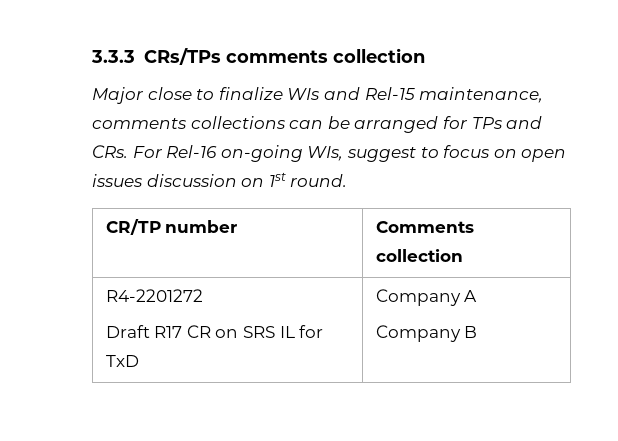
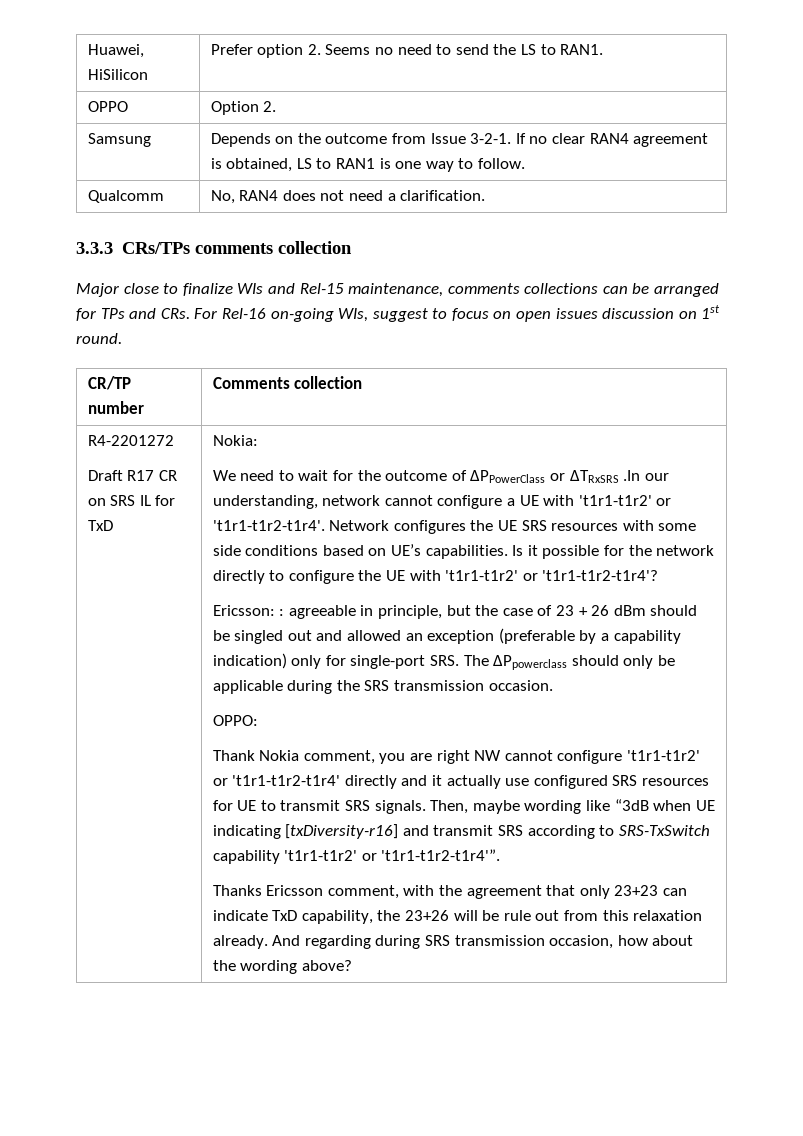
(91, 56) none -> [87,44,144,58] [87,69,148,80] [210,44,604,58] [87,101,128,112] [210,101,277,115] [87,133,151,147] [210,133,709,147] [210,158,525,172] [87,190,164,203] [210,190,486,204] Huawei, HiSilicon | Prefer option 2. Seems no need to send the LS to RAN1. // OPPO | Option 2. // Samsung | Depends on the outcome from Issue 3-2-1. If no clear RAN4 agreement is obtained, LS to RAN1 is one way to follow. // Qualcomm | No, RAN4 does not need a clarification. //
[375,289,478,306] [375,325,478,342] Company A // Company B -> [212,435,258,446] [212,470,669,483] [212,495,672,509] [212,520,697,534] [212,544,715,559] [212,570,659,584] [212,605,698,619] [212,628,681,644] [212,653,675,670] [212,680,553,694] [212,715,258,726] [212,750,700,764] [212,775,709,789] [212,799,715,814] [212,824,710,839] [212,849,501,864] [212,885,687,899] [212,910,703,924] [212,935,694,949] [212,960,352,974] Nokia: // We need to wait for the outcome of ∆PPowerClass or ∆TRxSRS .In our understanding, network cannot configure a UE with 't1r1-t1r2' or 't1r1-t1r2-t1r4'. Network configures the UE SRS resources with some side conditions based on UE’s capabilities. Is it possible for the network directly to configure the UE with 't1r1-t1r2' or 't1r1-t1r2-t1r4'? // Ericsson: : agreeable in principle, but the case of 23 + 26 dBm should be singled out and allowed an exception (preferable by a capability indication) only for single-port SRS. The ΔPpowerclass should only be applicable during the SRS transmission occasion. // OPPO: // Thank Nokia comment, you are right NW cannot configure 't1r1-t1r2' or 't1r1-t1r2-t1r4' directly and it actually use configured SRS resources for UE to transmit SRS signals. Then, maybe wording like “3dB when UE indicating [txDiversity-r16] and transmit SRS according to SRS-TxSwitch capability 't1r1-t1r2' or 't1r1-t1r2-t1r4'”. // Thanks Ericsson comment, with the agreement that only 23+23 can indicate TxD capability, the 23+26 will be rule out from this relaxation already. And regarding during SRS transmission occasion, how about the wording above?

